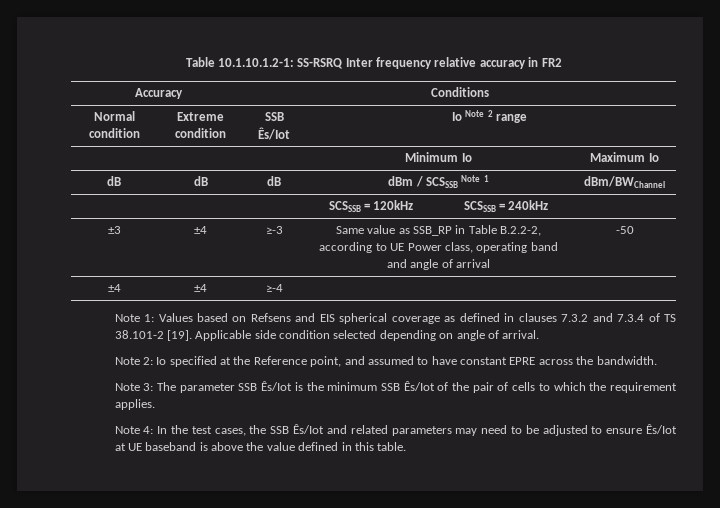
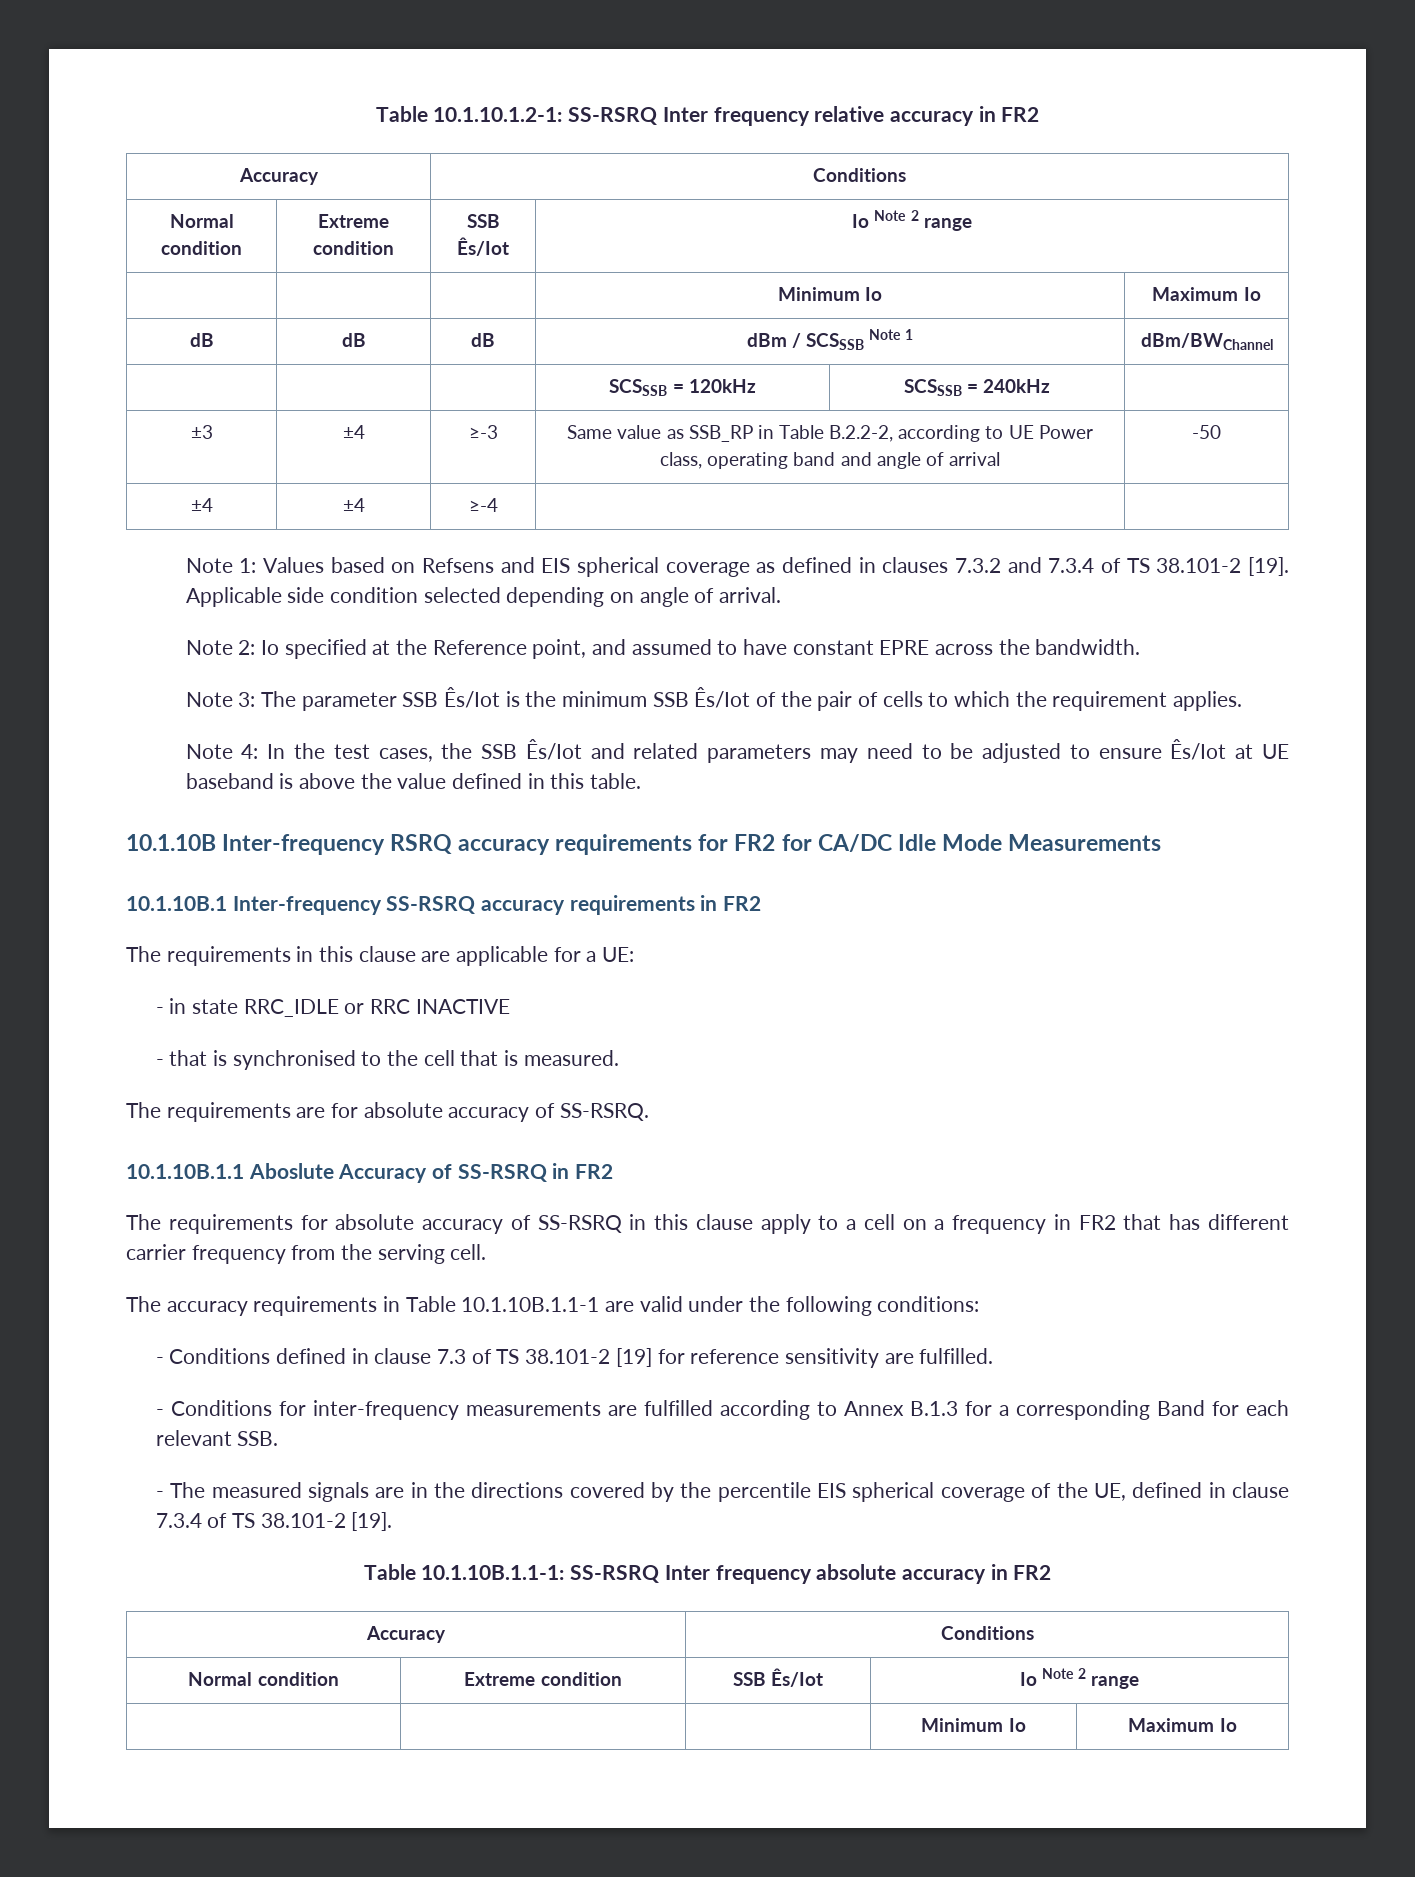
(407, 446) none -> [126,834,1161,855] [126,895,762,915] [126,946,635,966] [155,998,510,1017] [155,1050,619,1070] [126,1102,649,1122] [126,1163,614,1183] [126,1214,1290,1234] [126,1244,487,1264] [126,1296,980,1316] [155,1348,994,1368] [155,1400,1289,1420] [155,1430,279,1446] [155,1482,1289,1502] [155,1512,393,1531] [363,1564,1052,1584] [366,1626,446,1643] [940,1626,1034,1640] [188,1672,339,1686] [464,1672,622,1686] [732,1668,824,1687] [1019,1668,1140,1689] [921,1718,1026,1732] [1128,1718,1237,1732] // 10.1.10B Inter-frequency RSRQ accuracy requirements for FR2 for CA/DC Idle Mode Measurements // 10.1.10B.1 Inter-frequency SS-RSRQ accuracy requirements in FR2 // The requirements in this clause are applicable for a UE: // - in state RRC_IDLE or RRC INACTIVE // - that is synchronised to the cell that is measured. // The requirements are for absolute accuracy of SS-RSRQ. // 10.1.10B.1.1 Aboslute Accuracy of SS-RSRQ in FR2 // The requirements for absolute accuracy of SS-RSRQ in this clause apply to a cell on a frequency in FR2 that has different carrier frequency from the serving cell. // The accuracy requirements in Table 10.1.10B.1.1-1 are valid under the following conditions: // - Conditions defined in clause 7.3 of TS 38.101-2 [19] for reference sensitivity are fulfilled. // - Conditions for inter-frequency measurements are fulfilled according to Annex B.1.3 for a corresponding Band for each relevant SSB. // - The measured signals are in the directions covered by the percentile EIS spherical coverage of the UE, defined in clause 7.3.4 of TS 38.101-2 [19]. // Table 10.1.10B.1.1-1: SS-RSRQ Inter frequency absolute accuracy in FR2 // Accuracy | Conditions // Normal condition | Extreme condition | SSB Ês/Iot | Io Note 2 range // | | | Minimum Io | Maximum Io

